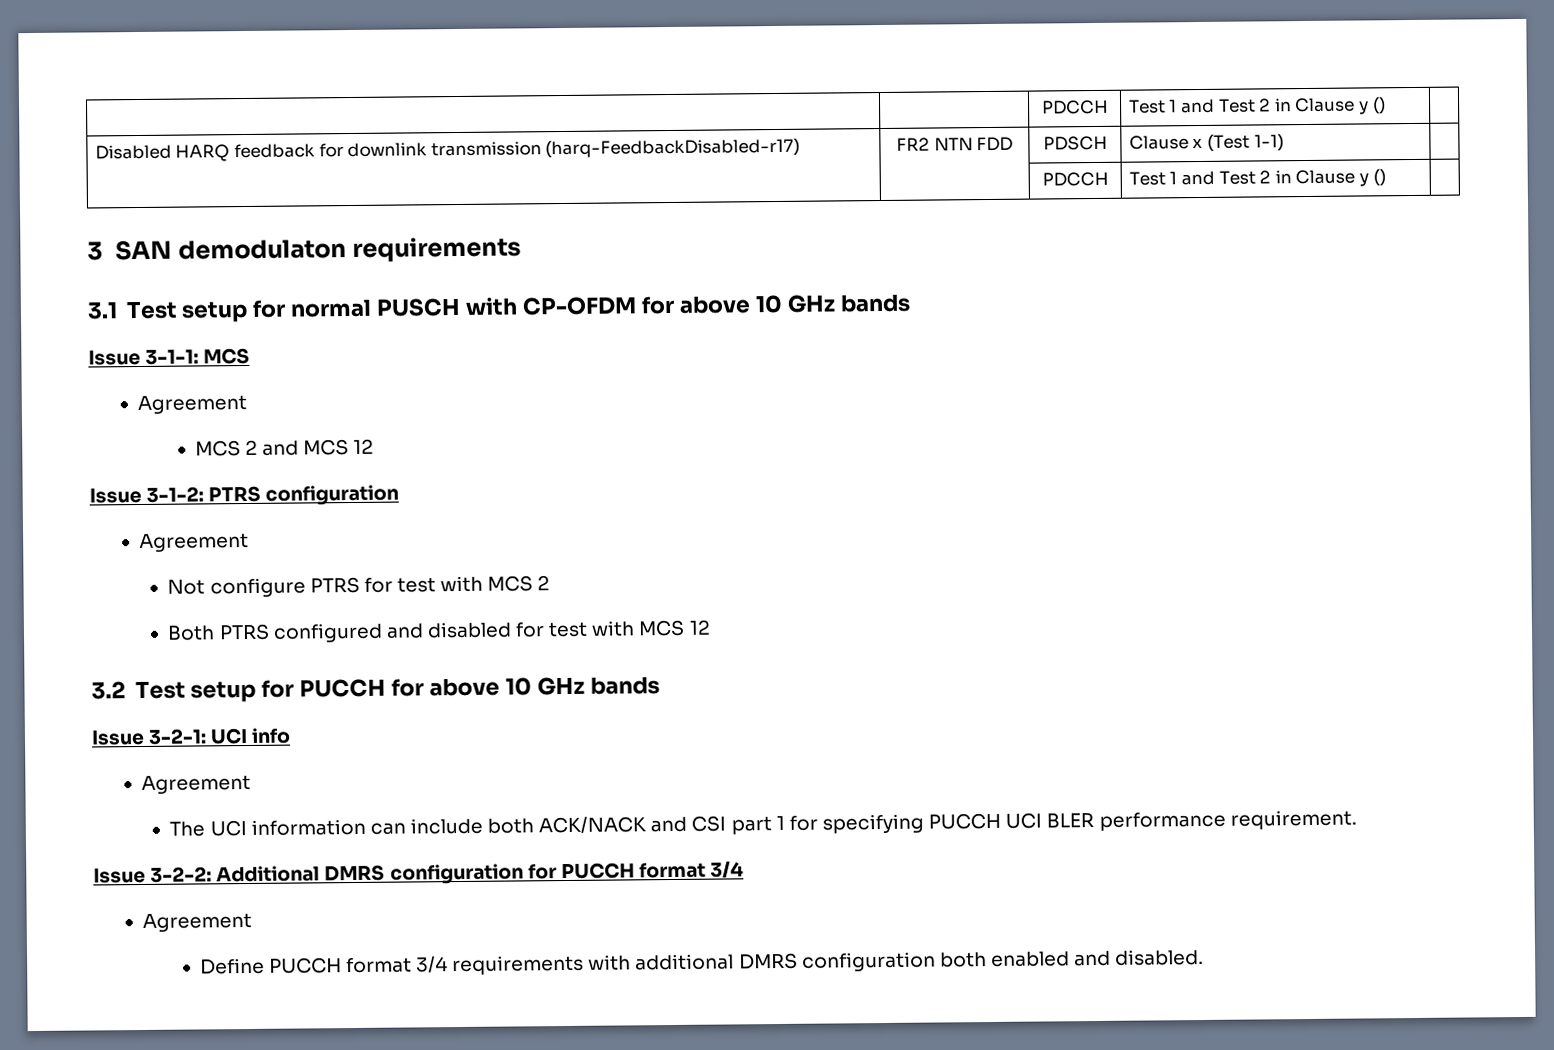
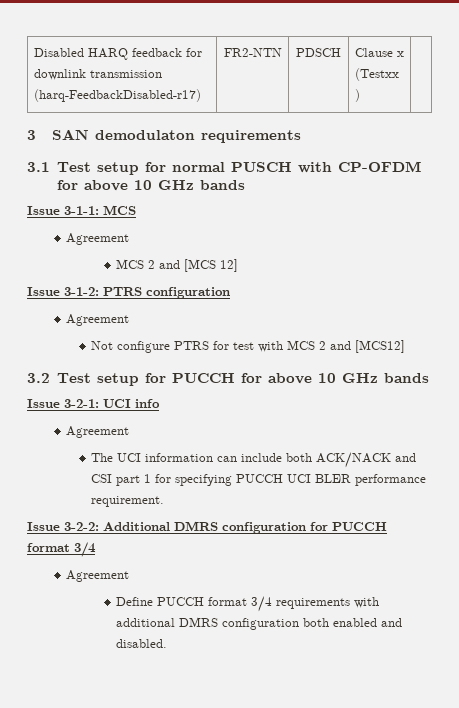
[1041,99,1109,115] [1128,96,1386,115] | | PDCCH | Test 1 and Test 2 in Clause y () | // -> (33, 52) none
[895,136,1014,152] FR2 NTN FDD -> [223,48,282,57] FR2-NTN
[1206,133,1284,152] [1041,171,1109,187] [1128,168,1386,187] (Test 1-1) | // | | PDCCH | Test 1 and Test 2 in Clause y () -> [354,68,399,81] [354,89,360,102] (Testxx )
[303,438,375,456] MCS 12 -> [184,259,239,272] [MCS 12]
[167,619,711,643] // Both PTRS configured and disabled for test with MCS 12 -> [330,340,406,353] and [MCS12]

